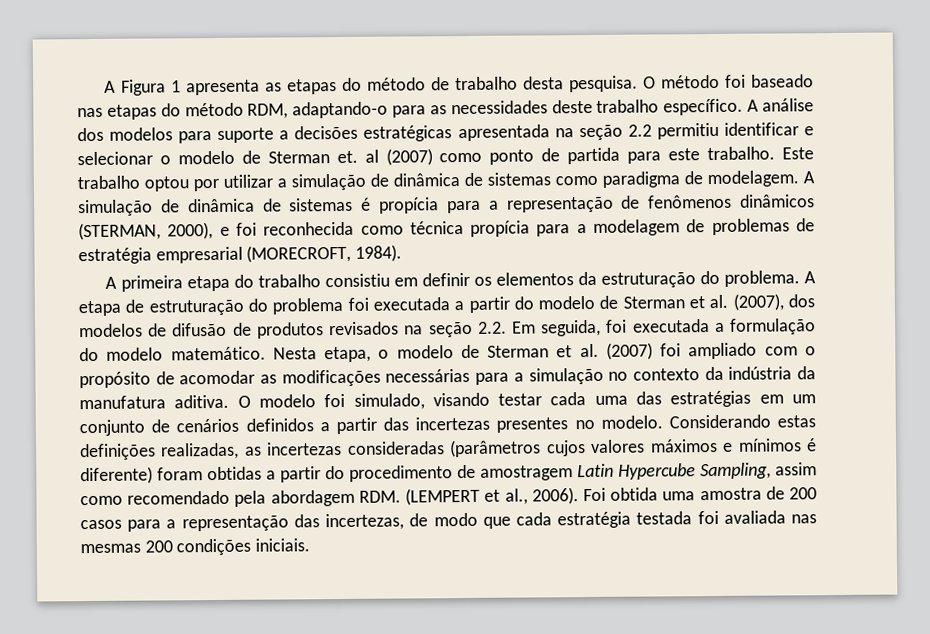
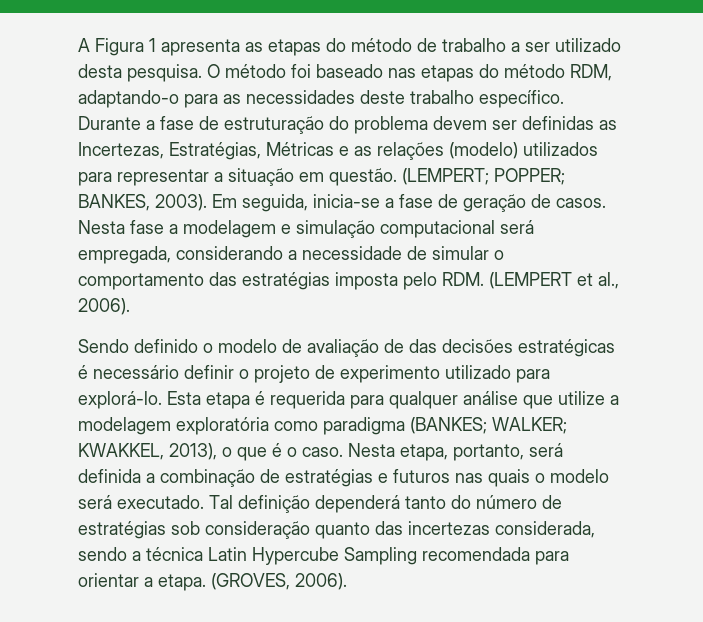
(518, 83) none -> [511,38,621,52] a ser utilizado
[747,98,814,112] [77,122,815,144] [77,146,814,166] [77,170,815,192] [78,194,816,217] [78,218,815,241] [78,244,403,265] [105,270,816,292] [78,293,815,317] [79,318,816,339] [79,342,816,363] [79,366,817,389] [79,390,816,410] [79,414,816,437] [80,438,817,461] [80,462,817,485] [80,489,355,507] A análise dos modelos para suporte a decisões estratégicas apresentada na seção 2.2 permitiu identificar e selecionar o modelo de Sterman et. al (2007) como ponto de partida para este trabalho. Este trabalho optou por utilizar a simulação de dinâmica de sistemas como paradigma de modelagem. A simulação de dinâmica de sistemas é propícia para a representação de fenômenos dinâmicos (STERMAN, 2000), e foi reconhecida como técnica propícia para a modelagem de problemas de estratégia empresarial (MORECROFT, 1984). // A primeira etapa do trabalho consistiu em definir os elementos da estruturação do problema. A etapa de estruturação do problema foi executada a partir do modelo de Sterman et al. (2007), dos modelos de difusão de produtos revisados na seção 2.2. Em seguida, foi executada a formulação do modelo matemático. Nesta etapa, o modelo de Sterman et al. (2007) foi ampliado com o propósito de acomodar as modificações necessárias para a simulação no contexto da indústria da manufatura aditiva. O modelo foi simulado, visando testar cada uma das estratégias em um conjunto de cenários definidos a partir das incertezas presentes no modelo. Considerando estas definições realizadas, as incertezas consideradas (parâmetros cujos valores máximos e mínimos é diferente) foram obtidas a partir do procedimento de amostragem Latin Hypercube Sampling, assim como recomendado pela abordagem -> [78,116,617,134] [78,142,598,160] [78,168,565,186] [78,194,606,212] [78,220,534,238] [78,246,504,264] [78,272,437,290] Durante a fase de estruturação do problema devem ser definidas as Incertezas, Estratégias, Métricas e as relações (modelo) utilizados para representar a situação em questão. (LEMPERT; POPPER; BANKES, 2003). Em seguida, inicia-se a fase de geração de casos. Nesta fase a modelagem e simulação computacional será empregada, considerando a necessidade de simular o comportamento das estratégias imposta pelo
[582,486,817,502] [80,510,817,532] [80,538,311,556] Foi obtida uma amostra de 200 casos para a representação das incertezas, de modo que cada estratégia testada foi avaliada nas mesmas 200 condições iniciais. -> [78,339,615,357] [78,365,550,383] [78,391,619,409] [78,417,567,435] [78,443,563,461] [78,469,609,487] [78,495,562,513] [78,521,595,539] [78,547,569,565] [78,573,347,591] // Sendo definido o modelo de avaliação de das decisões estratégicas é necessário definir o projeto de experimento utilizado para explorá-lo. Esta etapa é requerida para qualquer análise que utilize a modelagem exploratória como paradigma (BANKES; WALKER; KWAKKEL, 2013), o que é o caso. Nesta etapa, portanto, será definida a combinação de estratégias e futuros nas quais o modelo será executado. Tal definição dependerá tanto do número de estratégias sob consideração quanto das incertezas considerada, sendo a técnica Latin Hypercube Sampling recomendada para orientar a etapa. (GROVES, 2006).

